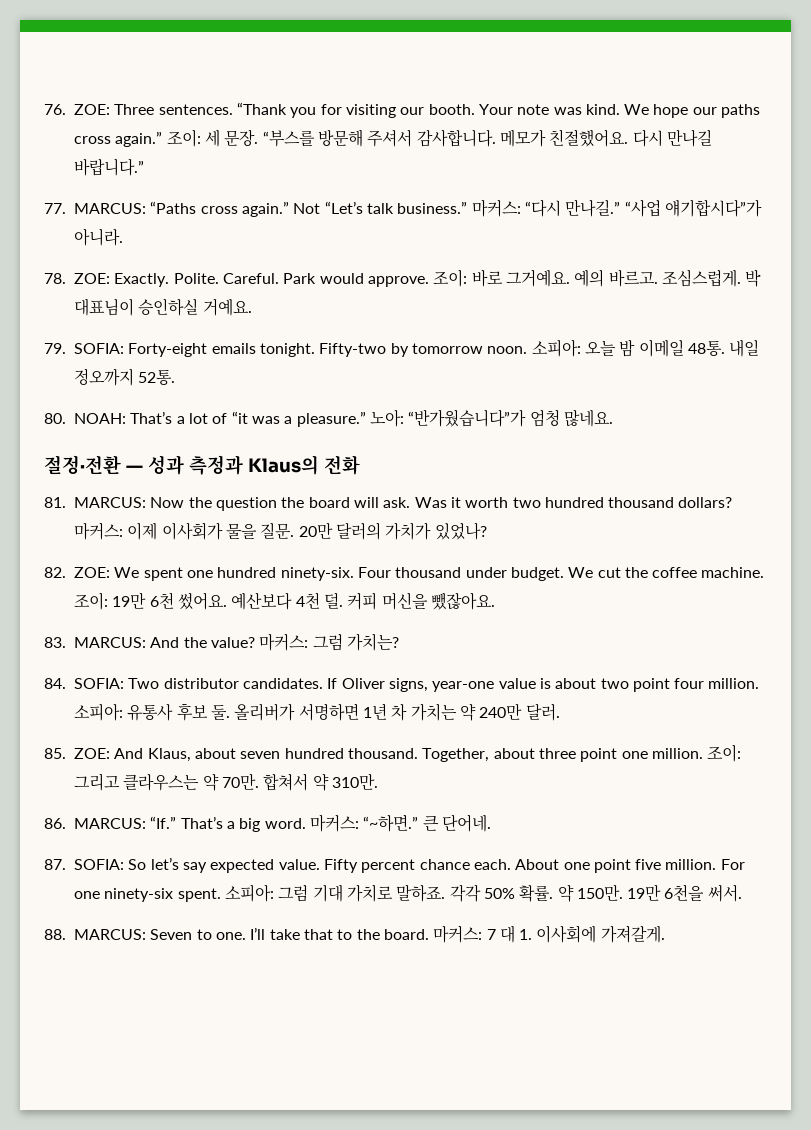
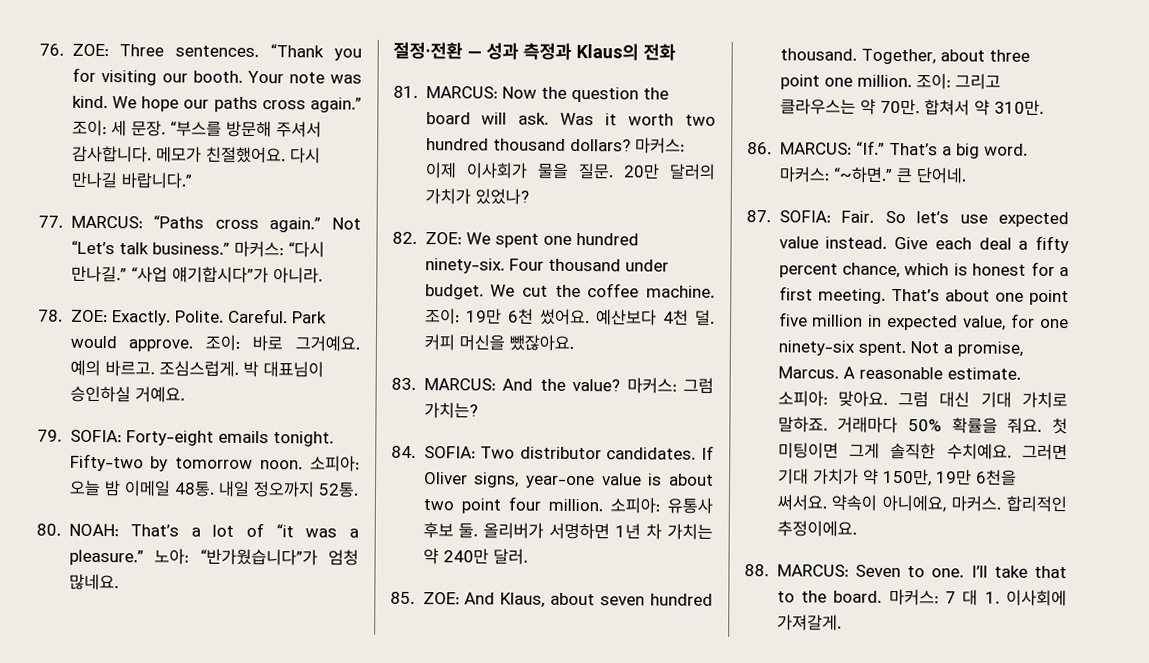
(124, 864) none -> [841,210,874,223] Fair.
[182,859,745,873] [74,884,742,902] say expected value. Fifty percent chance each. About one point five million. For one ninety-six spent. 소피아: 그럼 기대 가치로 말하죠. 각각 50% 확률. 약 150만. 19만 6천을 써서. -> [959,211,1069,228] [778,235,1069,254] [778,261,1069,279] [778,286,1069,306] [778,312,1069,331] [777,340,1023,357] [777,366,1021,380] [777,390,1068,409] [777,416,1068,435] [777,442,1068,461] [777,468,1017,487] [776,494,1067,513] [776,520,857,537] use expected value instead. Give each deal a fifty percent chance, which is honest for a first meeting. That’s about one point five million in expected value, for one ninety-six spent. Not a promise, Marcus. A reasonable estimate. 소피아: 맞아요. 그럼 대신 기대 가치로 말하죠. 거래마다 50% 확률을 줘요. 첫 미팅이면 그게 솔직한 수치예요. 그러면 기대 가치가 약 150만, 19만 6천을 써서요. 약속이 아니에요, 마커스. 합리적인 추정이에요.

